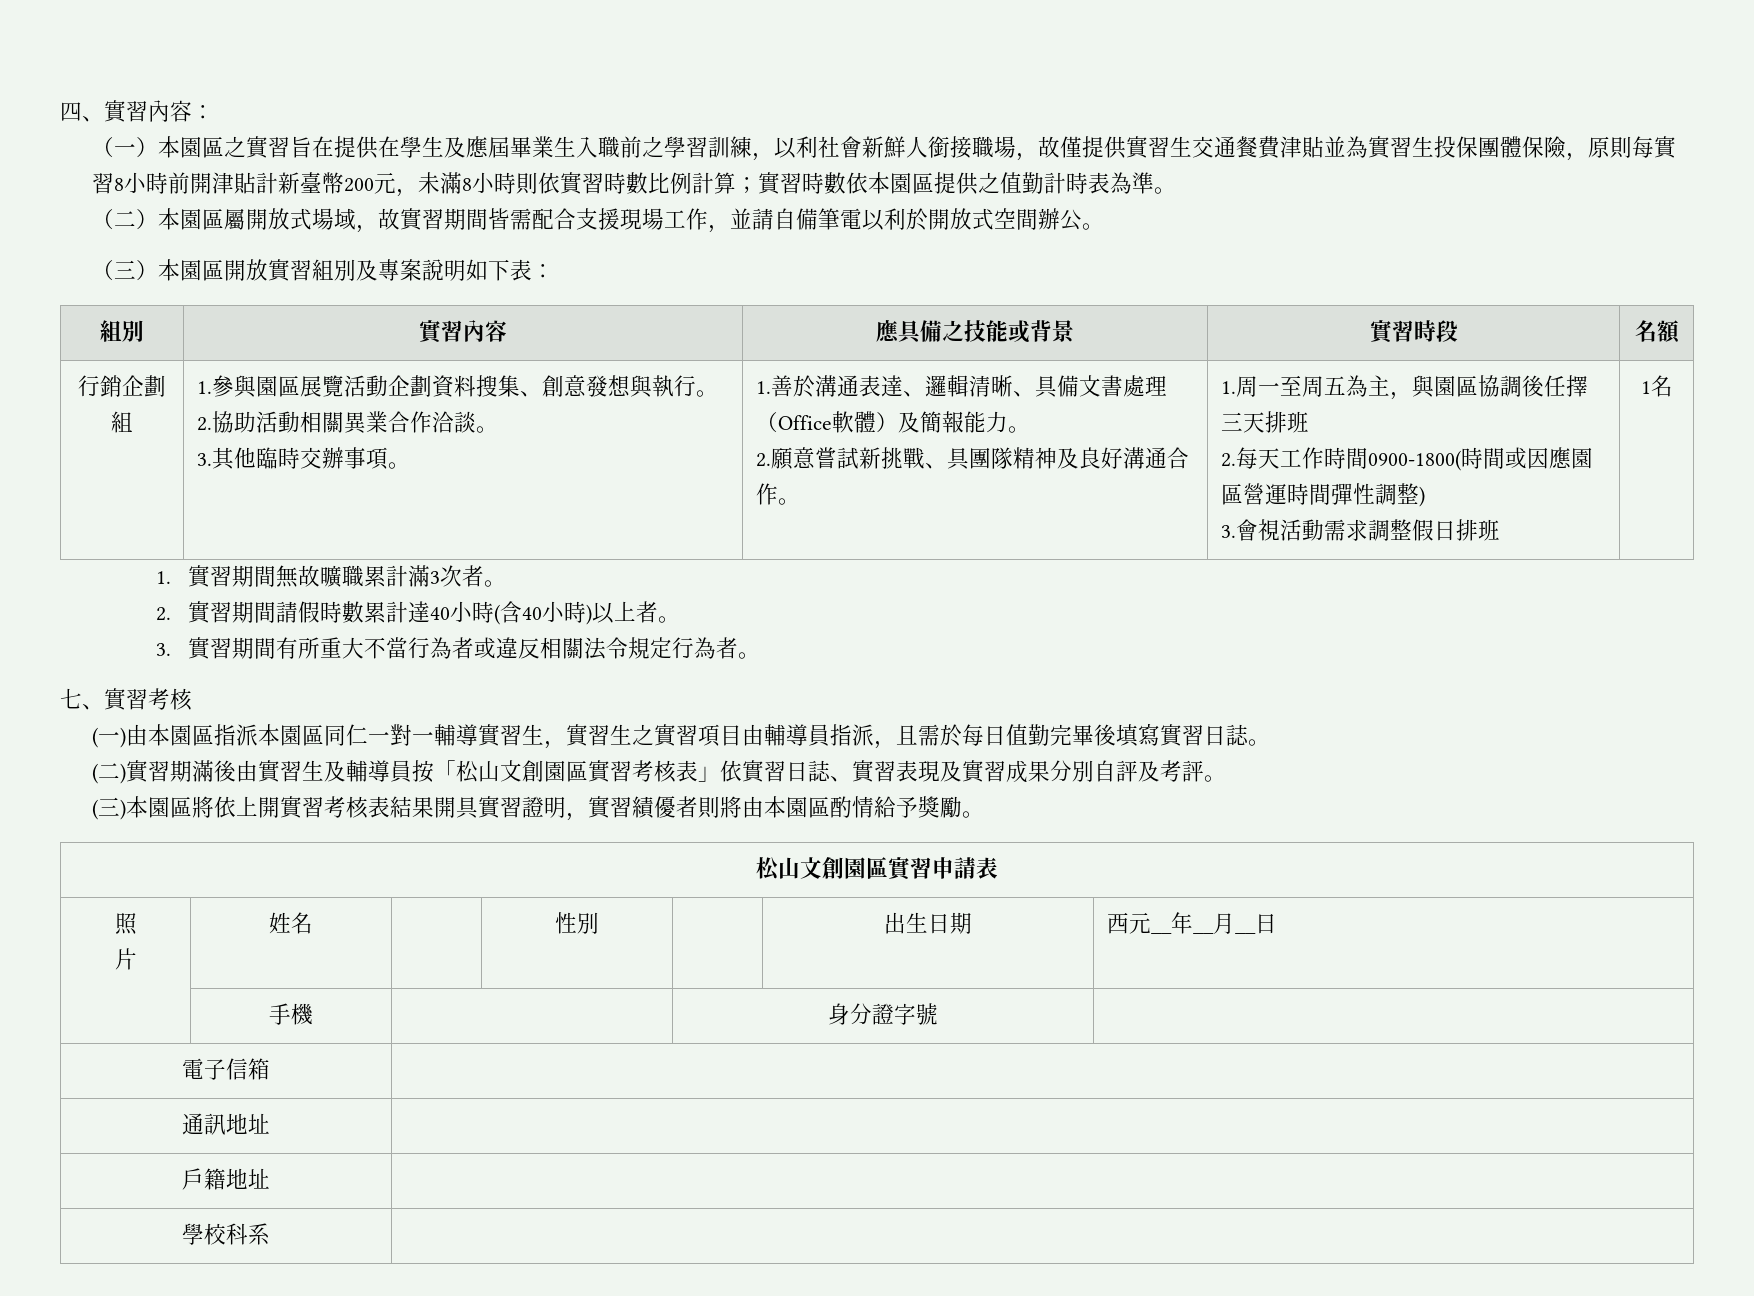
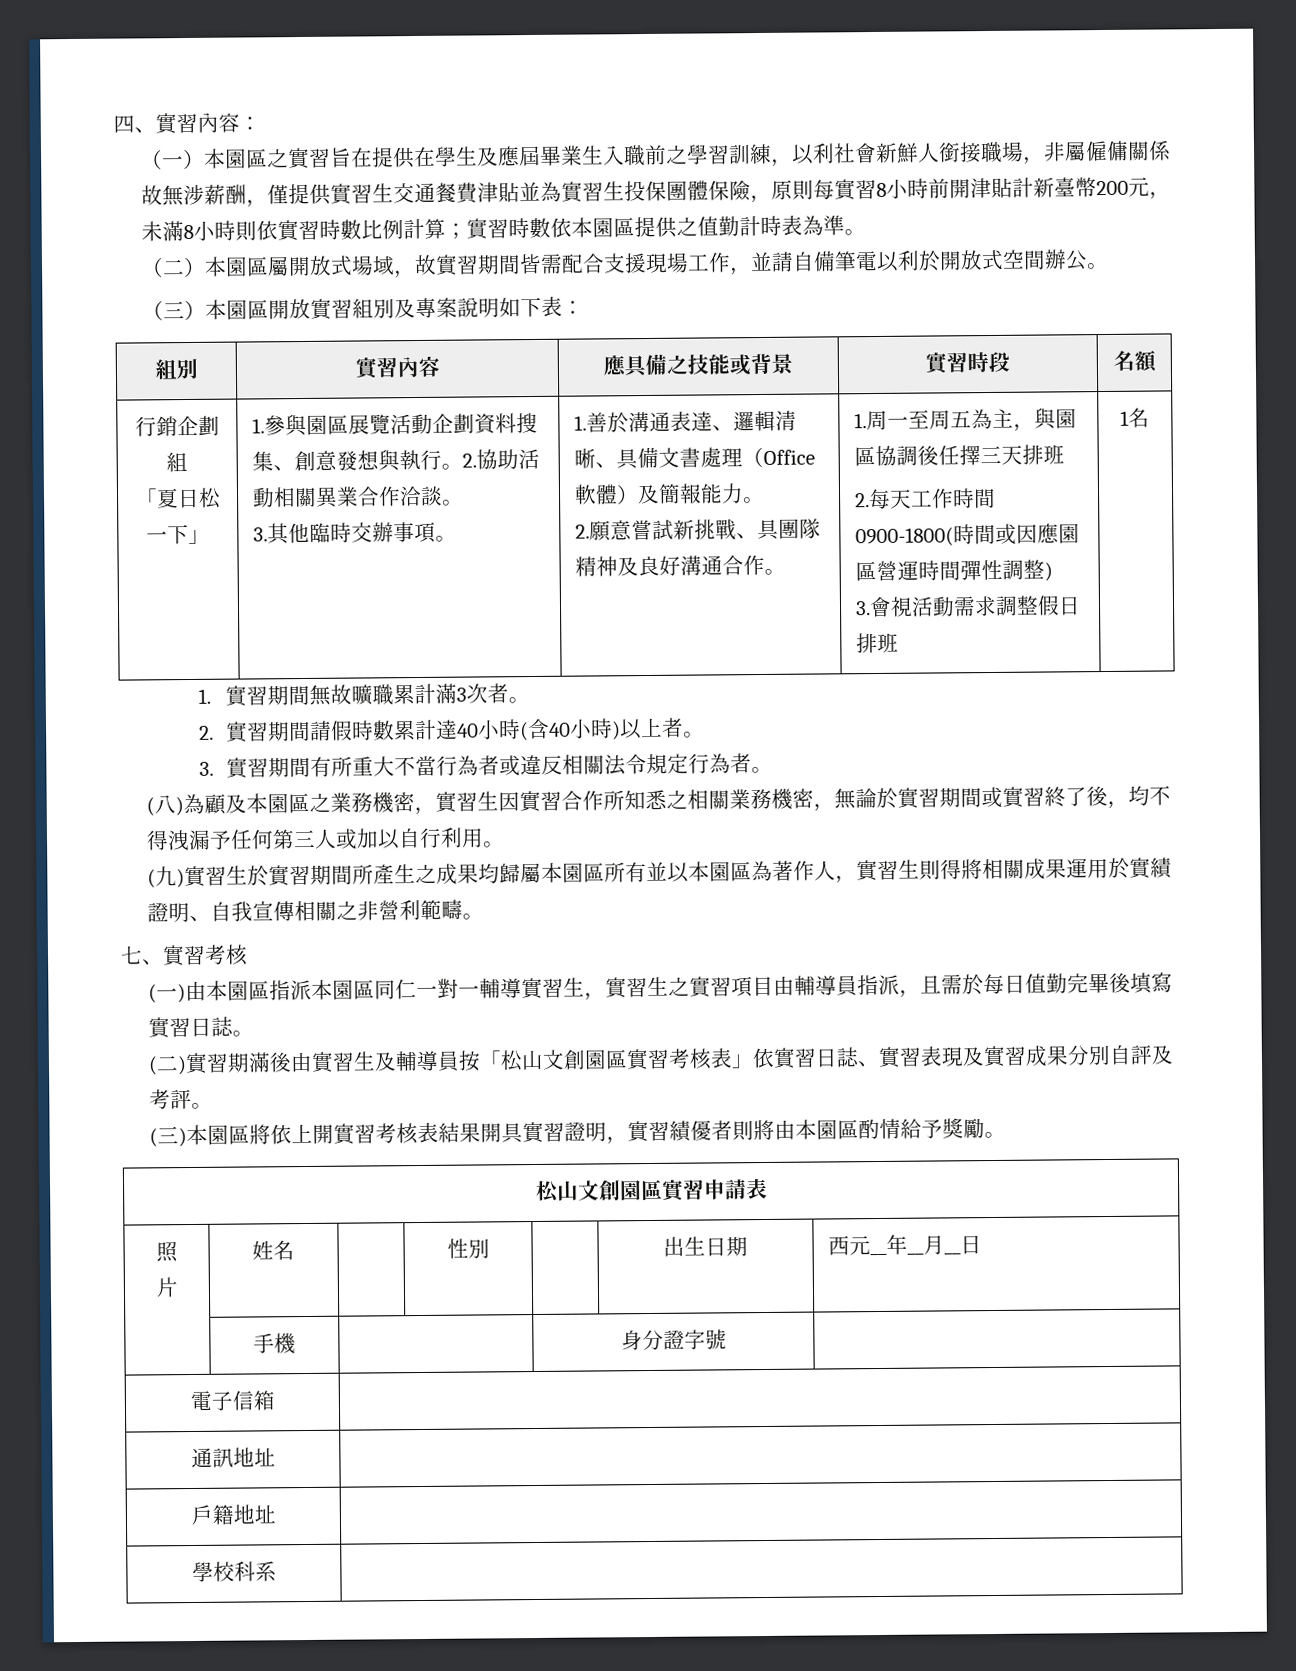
[1037,136,1060,158] 故 -> [1042,140,1171,162] [140,184,268,208] 非屬僱傭關係故無涉薪酬，
(133, 422) none -> [134,487,221,509] [146,524,210,545] // 「夏日松一下」
(760, 655) none -> [145,785,1171,817] [145,827,505,851] [146,857,1173,889] [146,899,484,923] // (八)為顧及本園區之業務機密，實習生因實習合作所知悉之相關業務機密，無論於實習期間或實習終了後，均不得洩漏予任何第三人或加以自行利用。 // (九)實習生於實習期間所產生之成果均歸屬本園區所有並以本園區為著作人，實習生則得將相關成果運用於實績證明、自我宣傳相關之非營利範疇。

